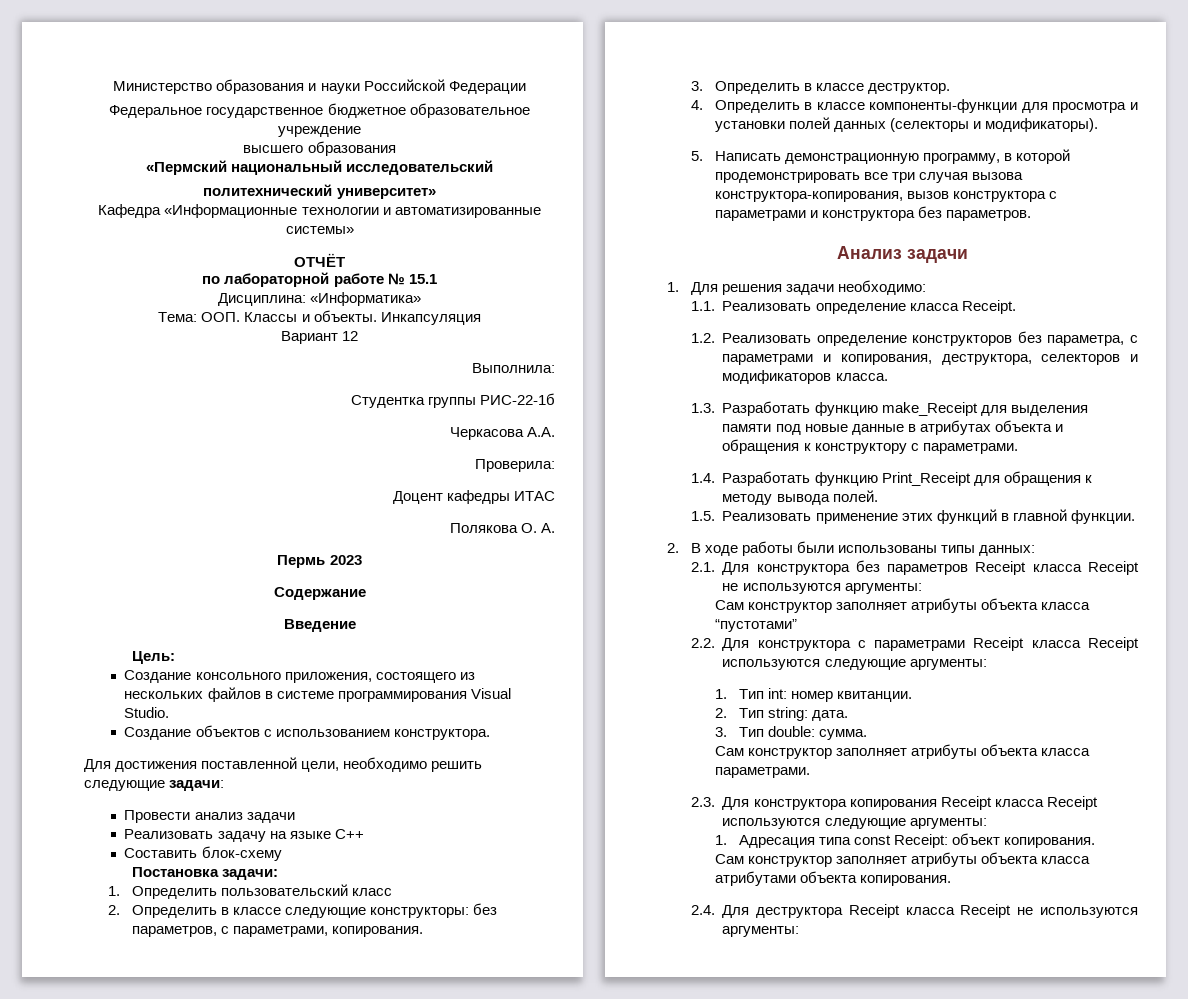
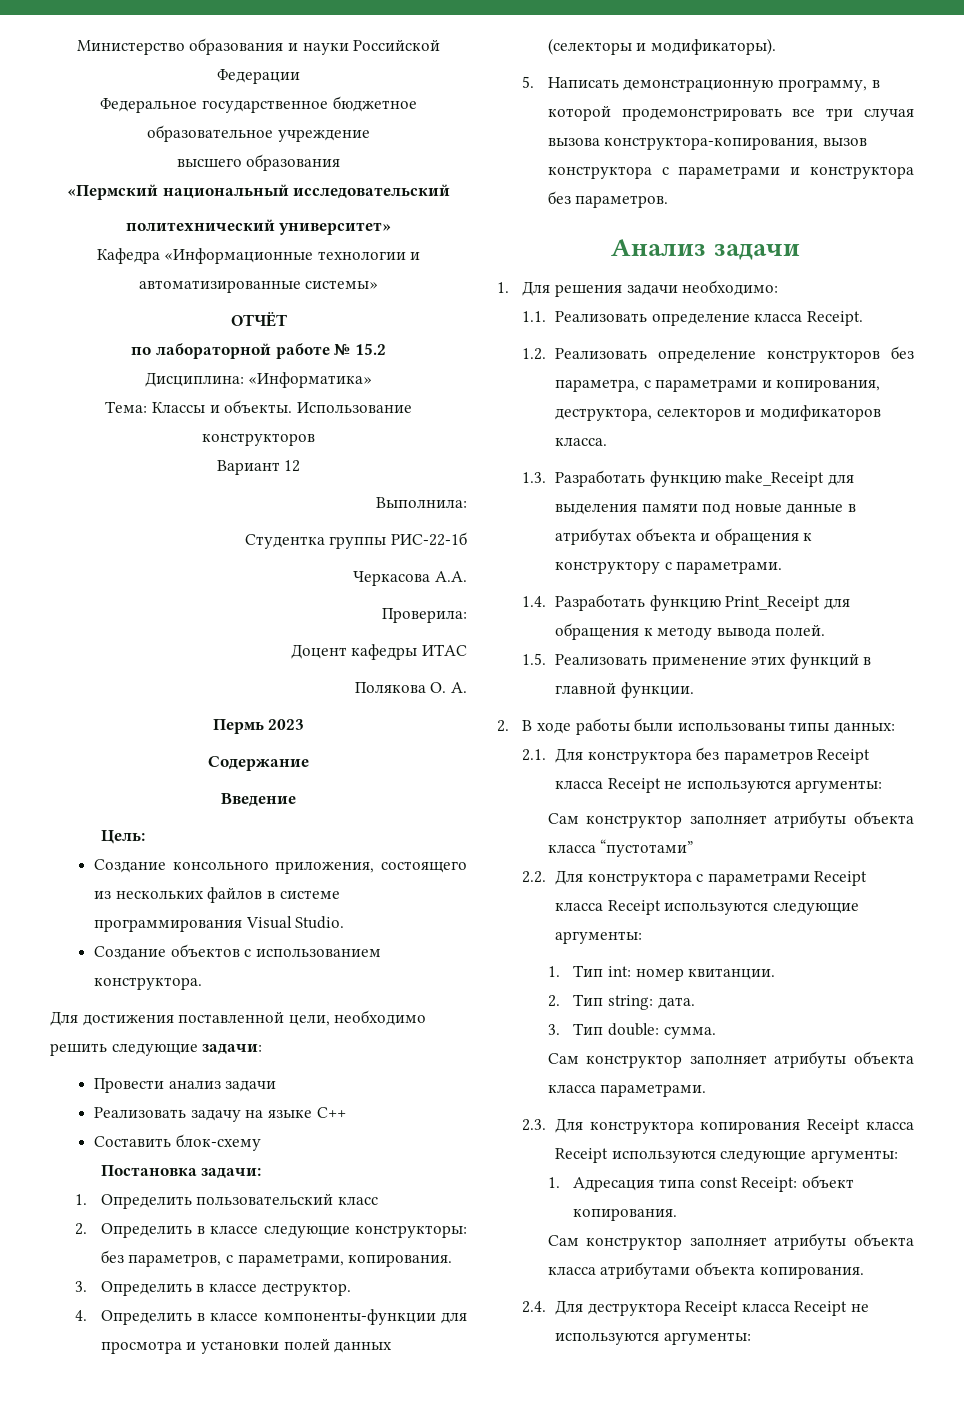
[408,274,437,284] 15.1 -> [354,343,386,355] 15.2
[201,312,241,322] ООП. -> (148, 407) none
[380,312,481,325] Инкапсуляция -> [296,402,412,413] [202,433,315,446] Использование конструкторов

